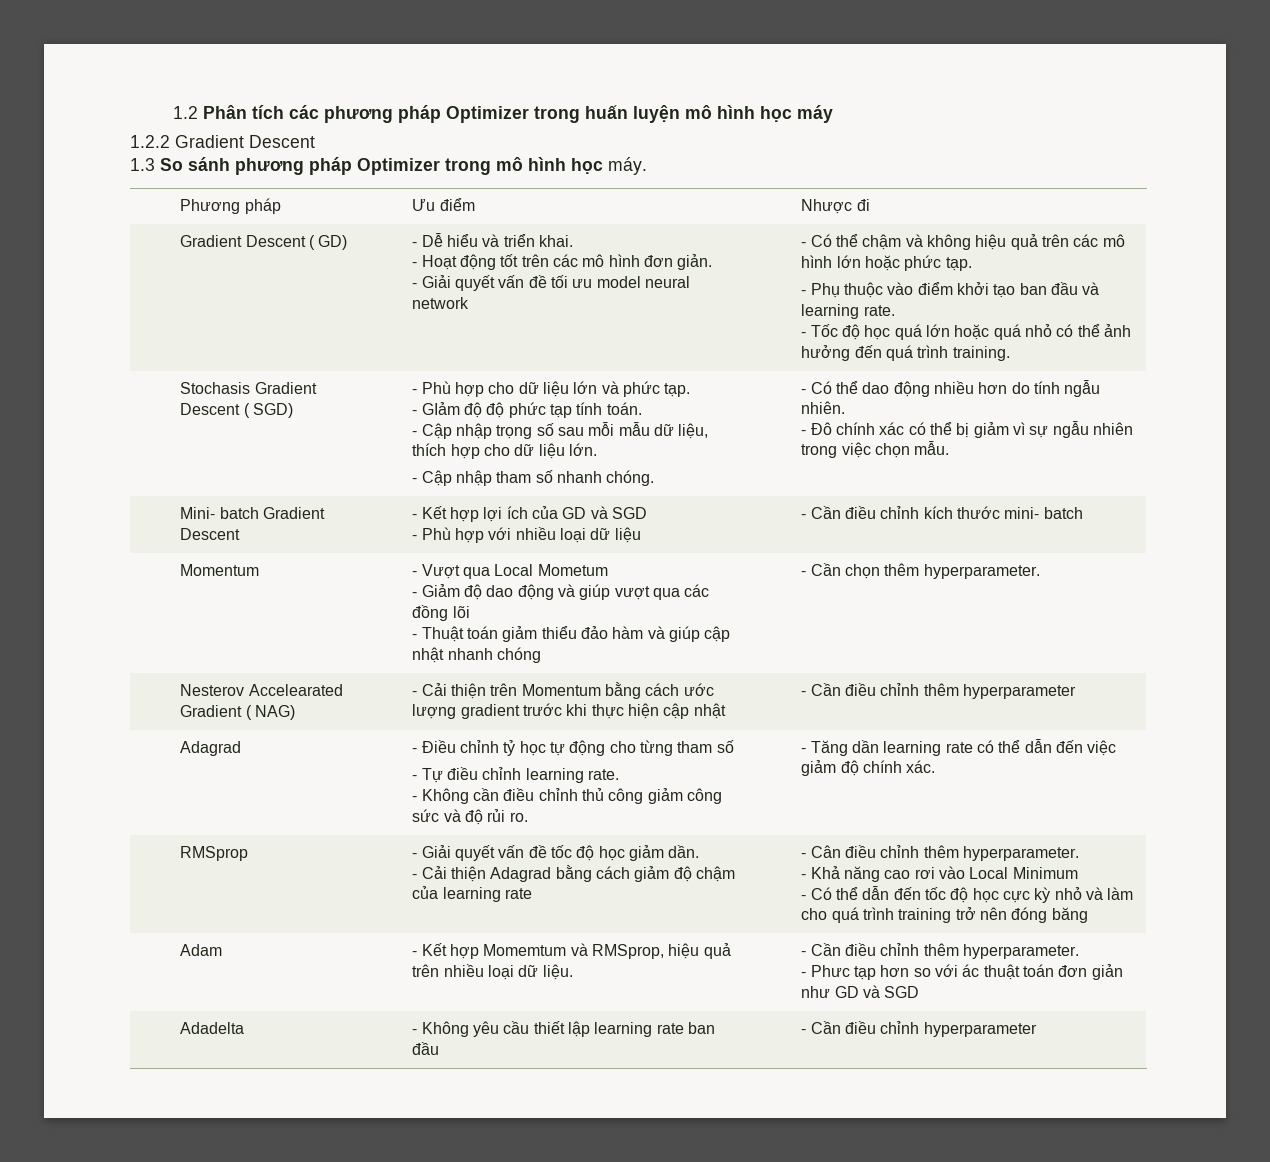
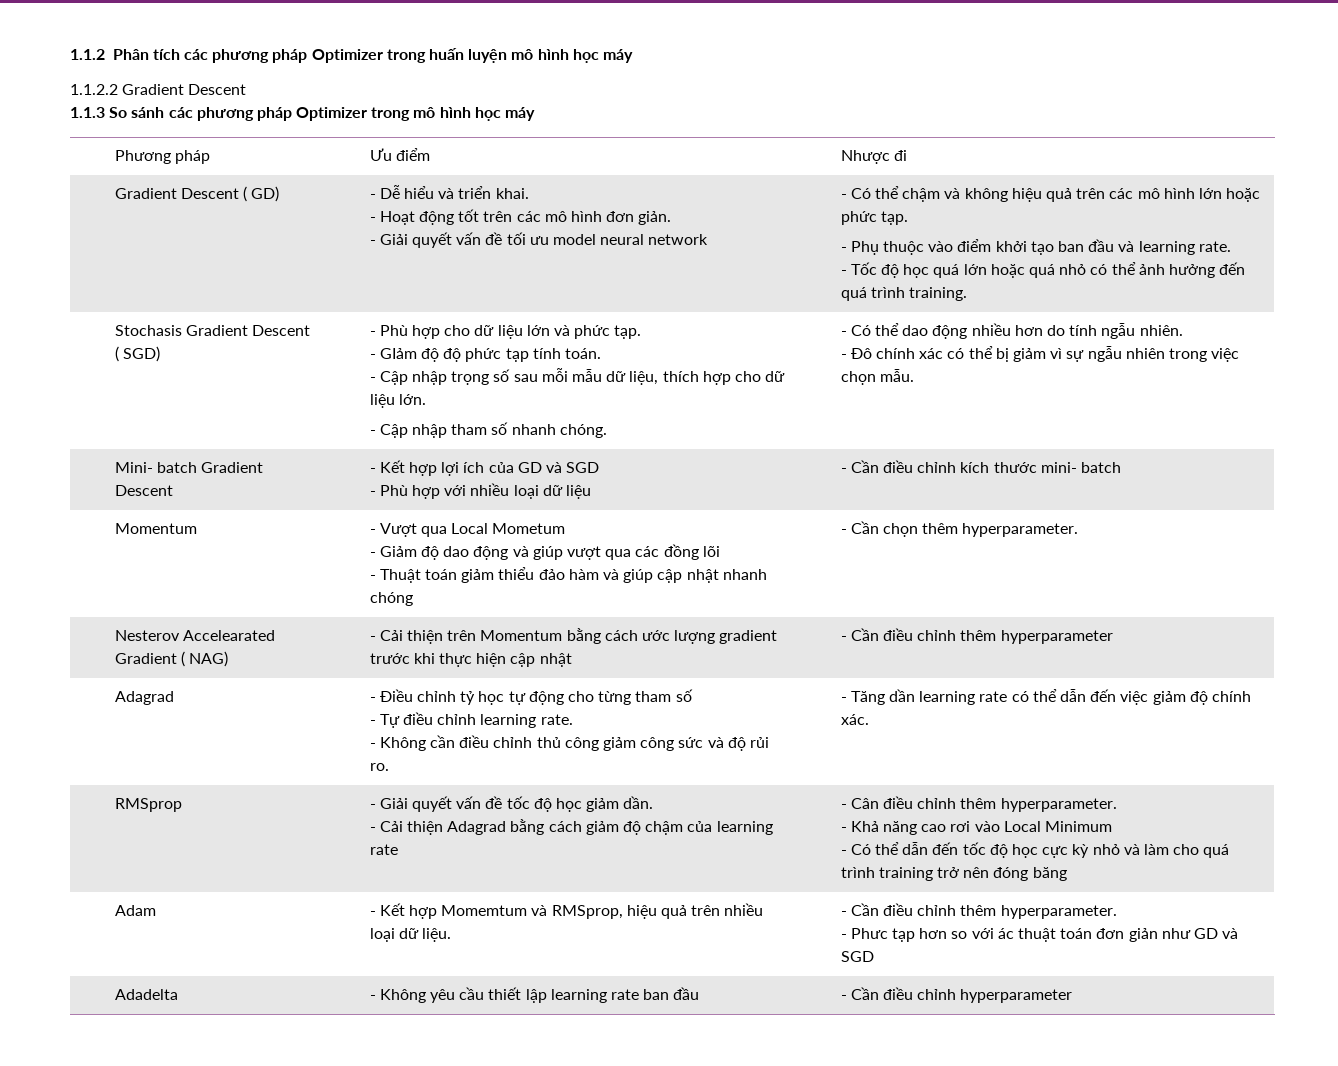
[173,106,199,119] 1.2 -> [70,49,105,60] 1.1.2
[130,135,170,148] 1.2.2 -> [70,84,118,95] 1.1.2.2
[130,158,155,171] 1.3 -> [70,107,105,118] 1.1.3
(230, 164) none -> [168,107,193,118] các
[608,157,647,175] máy. -> [505,107,536,121] máy

